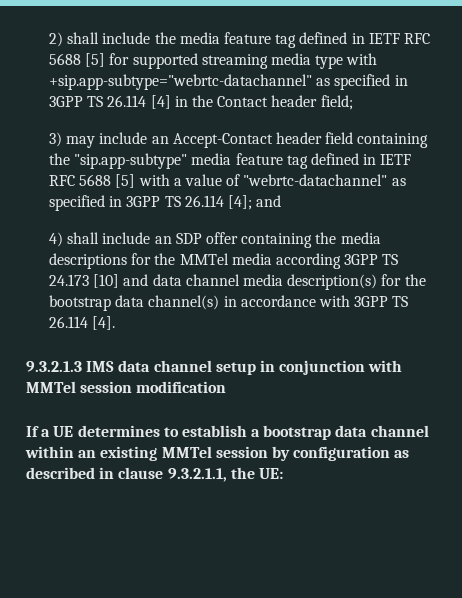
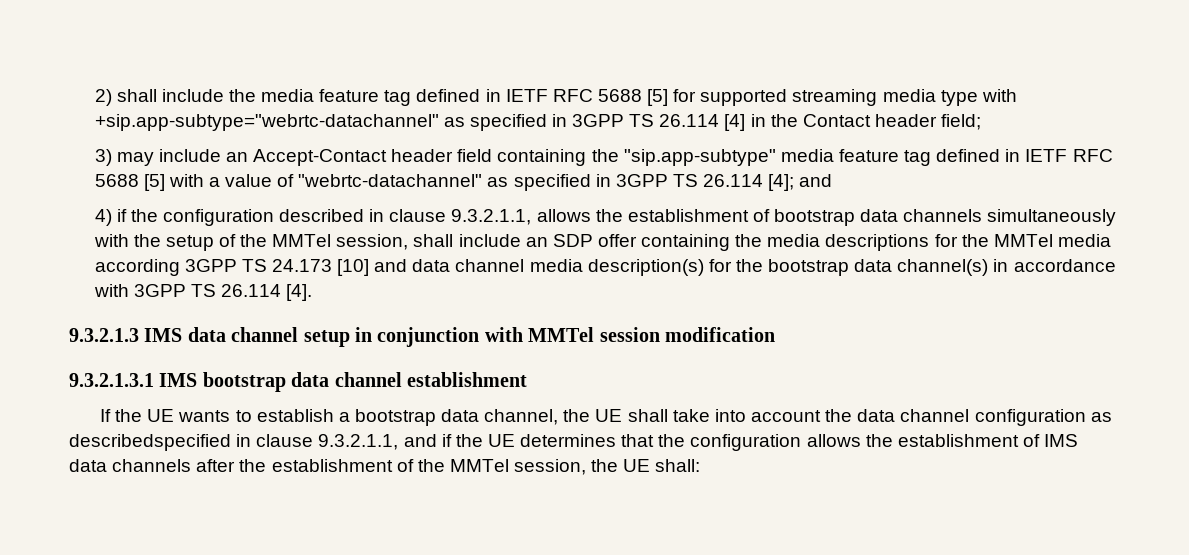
(64, 239) none -> [116,209,1117,226] [93,234,409,251] if the configuration described in clause 9.3.2.1.1, allows the establishment of bootstrap data channels simultaneously with the setup of the MMTel session,
[26,425,160,437] If a UE determines -> [69,372,527,392] [100,409,231,422] 9.3.2.1.3.1 IMS bootstrap data channel establishment // If the UE wants
[370,425,429,437] [25,446,290,461] channel within an existing MMTel session by -> [484,409,970,425] channel, the UE shall take into account the data channel
[26,467,283,482] described in clause 9.3.2.1.1, the UE: -> [69,434,1079,451] [69,459,701,475] describedspecified in clause 9.3.2.1.1, and if the UE determines that the configuration allows the establishment of IMS data channels after the establishment of the MMTel session, the UE shall:

